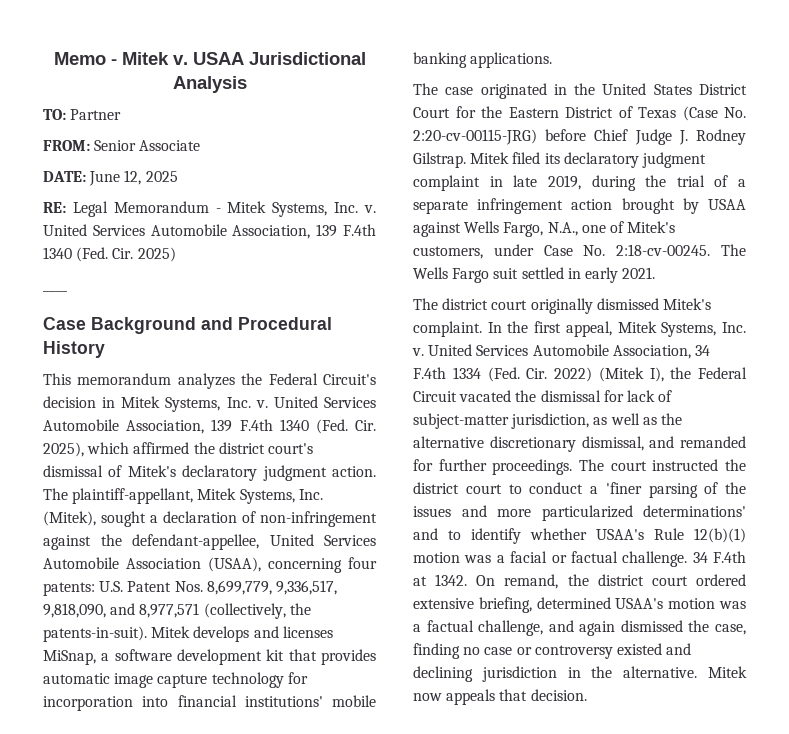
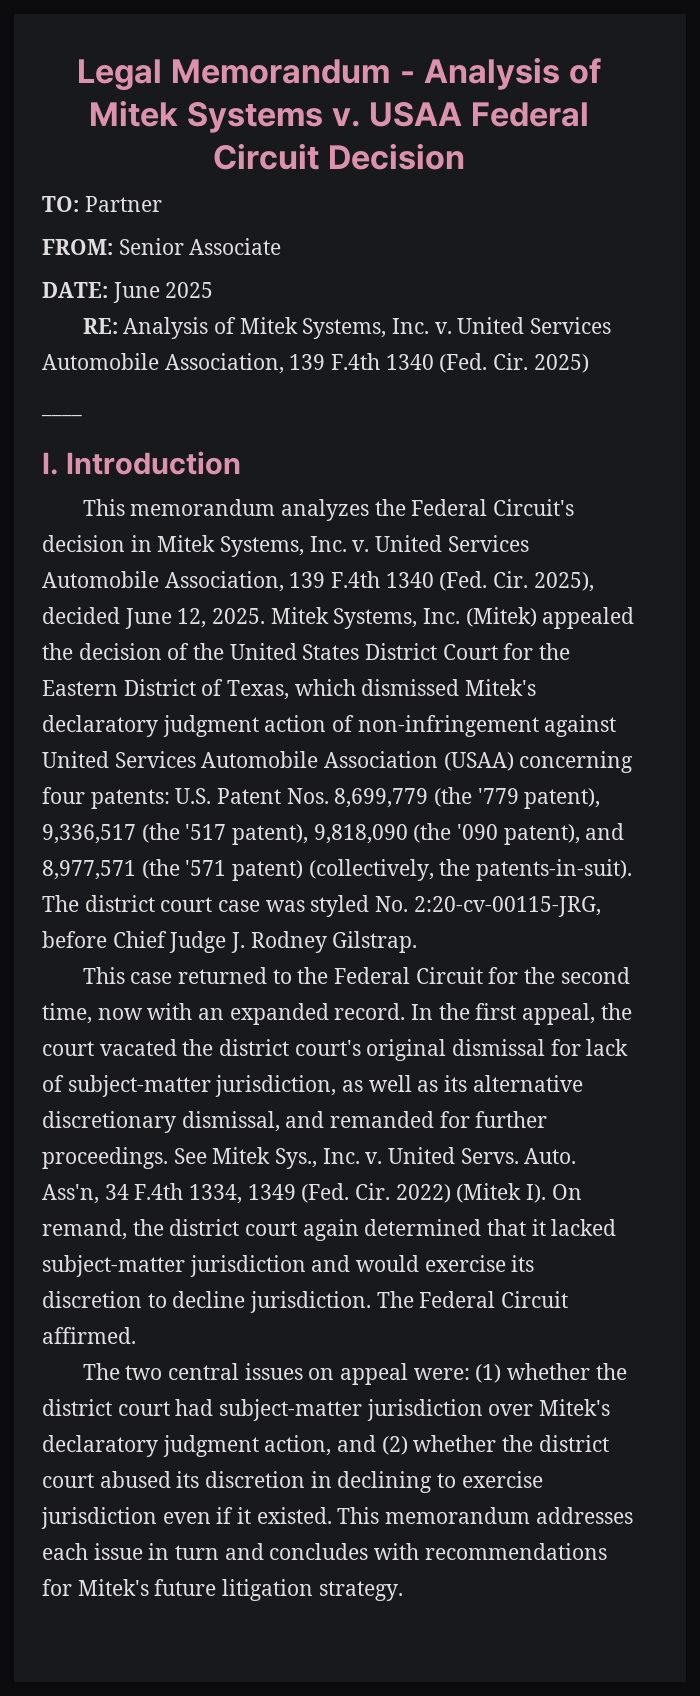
[53,52,366,65] [172,76,247,93] Memo - Mitek v. USAA Jurisdictional Analysis -> [77,57,601,91] [88,100,590,133] [212,143,466,170] Legal Memorandum - Analysis of Mitek Systems v. USAA Federal Circuit Decision
[124,170,142,185] 12, -> (160, 292) none
[72,201,221,217] Legal Memorandum - -> [123,317,236,339] Analysis of
[43,317,332,334] [43,341,105,358] Case Background and Procedural History -> [42,451,242,475] I. Introduction
[87,442,313,454] [43,465,376,481] [43,488,323,504] [43,511,377,527] [43,534,376,550] [43,557,377,573] [43,580,337,596] [43,603,311,619] [43,626,333,642] [43,649,376,665] [43,672,308,688] [43,695,376,711] [413,52,553,68] [413,83,567,99] which affirmed the district court's dismissal of Mitek's declaratory judgment action. The plaintiff-appellant, Mitek Systems, Inc. (Mitek), sought a declaration of non-infringement against the defendant-appellee, United Services Automobile Association (USAA), concerning four patents: U.S. Patent Nos. 8,699,779, 9,336,517, 9,818,090, and 8,977,571 (collectively, the patents-in-suit). Mitek develops and licenses MiSnap, a software development kit that provides automatic image capture technology for incorporation into financial institutions' mobile banking applications. // The case originated in -> [42,607,635,629] [42,643,190,660] decided June 12, 2025. Mitek Systems, Inc. (Mitek) appealed the decision of
[638,106,746,121] [413,129,537,145] Texas (Case No. 2:20-cv-00115-JRG) -> [227,679,537,700] [42,715,617,737] [42,751,634,773] [42,787,601,809] [42,823,625,845] [42,859,633,881] [42,895,601,917] Texas, which dismissed Mitek's declaratory judgment action of non-infringement against United Services Automobile Association (USAA) concerning four patents: U.S. Patent Nos. 8,699,779 (the '779 patent), 9,336,517 (the '517 patent), 9,818,090 (the '090 patent), and 8,977,571 (the '571 patent) (collectively, the patents-in-suit). The district court case was styled No. 2:20-cv-00115-JRG,
[470,152,706,168] [413,175,746,191] [413,198,746,214] [413,221,676,237] [413,244,746,259] [413,267,656,283] [413,298,711,314] [413,321,746,337] [412,344,710,359] [413,367,747,382] [413,390,537,402] Mitek filed its declaratory judgment complaint in late 2019, during the trial of a separate infringement action brought by USAA against Wells Fargo, N.A., one of Mitek's customers, under Case No. 2:18-cv-00245. The Wells Fargo suit settled in early 2021. // The district court originally dismissed Mitek's complaint. In the first appeal, Mitek Systems, Inc. v. United Services Automobile Association, 34 F.4th 1334 (Fed. Cir. 2022) (Mitek I), the Federal Circuit vacated the -> [82,967,630,984] [42,1003,632,1025] [42,1039,447,1061] // This case returned to the Federal Circuit for the second time, now with an expanded record. In the first appeal, the court vacated the district court's original
[660,413,682,425] the -> [444,1075,468,1092] its
[579,459,746,471] [413,482,746,498] [413,505,746,521] [413,528,746,544] [413,551,746,567] [413,574,468,586] The court instructed the district court to conduct a 'finer parsing of the issues and more particularized determinations' and to identify whether USAA's Rule 12(b)(1) motion was a facial or factual challenge. 34 F.4th at 1342. -> [173,1147,577,1169] [42,1183,547,1204] See Mitek Sys., Inc. v. United Servs. Auto. Ass'n, 34 F.4th 1334, 1349 (Fed. Cir. 2022) (Mitek I).
[696,574,746,586] [413,597,746,613] [413,620,746,636] [413,643,692,659] [413,666,747,682] [413,689,587,705] ordered extensive briefing, determined USAA's motion was a factual challenge, and again dismissed the case, finding no case or controversy existed and declining jurisdiction in the alternative. Mitek now appeals that decision. -> [302,1219,617,1241] [42,1255,535,1277] [42,1291,569,1313] [42,1327,136,1344] [82,1363,627,1385] [42,1399,611,1421] [42,1435,609,1457] [42,1471,543,1493] [41,1507,633,1529] [42,1543,607,1560] [42,1579,403,1601] again determined that it lacked subject-matter jurisdiction and would exercise its discretion to decline jurisdiction. The Federal Circuit affirmed. // The two central issues on appeal were: (1) whether the district court had subject-matter jurisdiction over Mitek's declaratory judgment action, and (2) whether the district court abused its discretion in declining to exercise jurisdiction even if it existed. This memorandum addresses each issue in turn and concludes with recommendations for Mitek's future litigation strategy.

